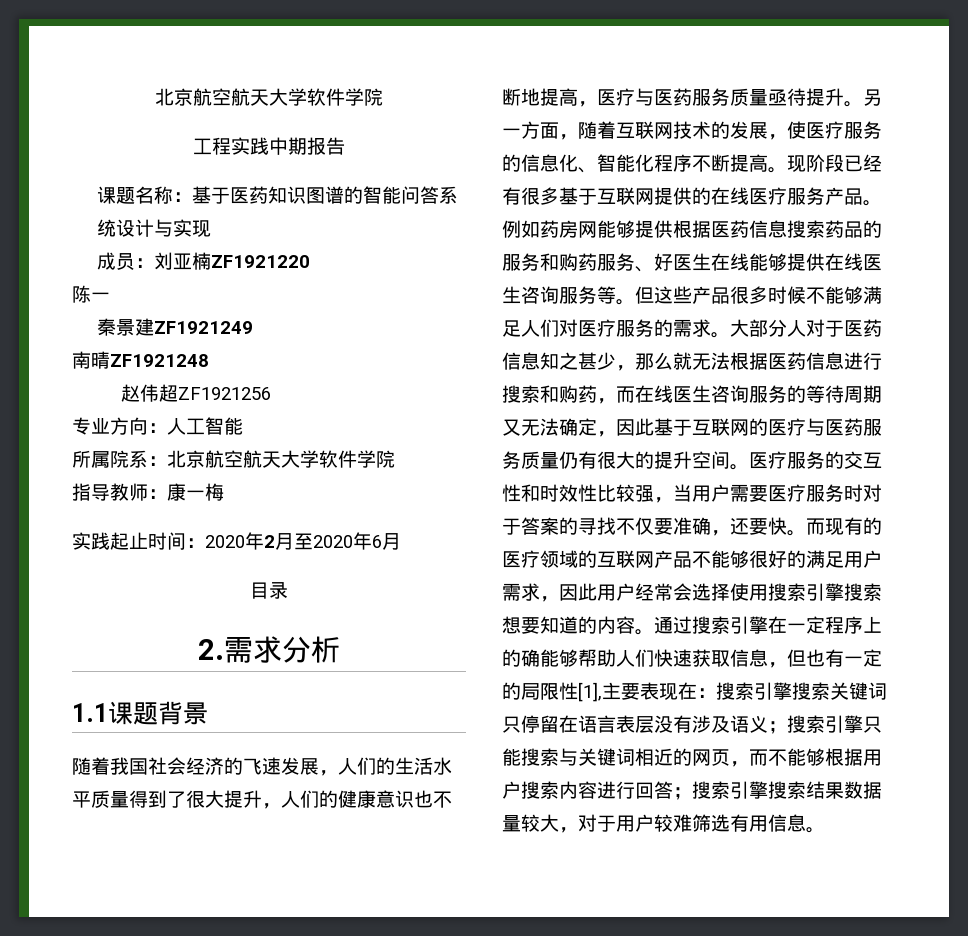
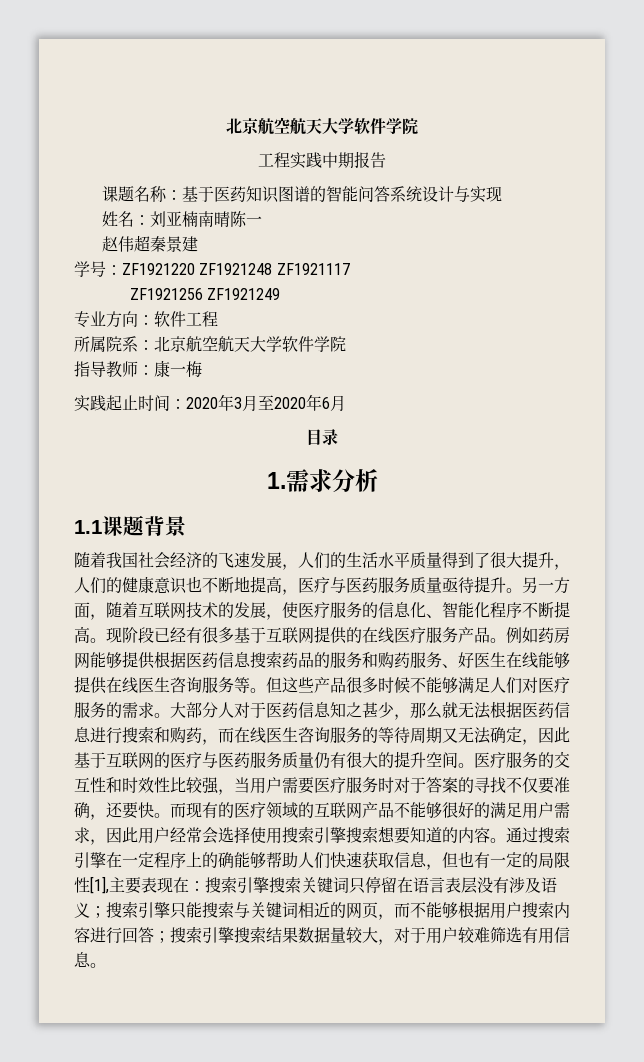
[96,252,135,270] 成员 -> [101,211,134,227] 姓名
[210,255,310,268] ZF1921220 // -> [197,211,230,227] 南晴
[96,318,253,336] [72,351,209,369] [121,384,179,402] 秦景建ZF1921249 // 南晴ZF1921248 // 赵伟超 -> [101,235,198,252] [74,261,350,277] 赵伟超秦景建 // 学号：ZF1921220 ZF1921248 ZF1921117 //
(272, 393) none -> [207,288,281,300] ZF1921249
[167,417,243,435] 人工智能 -> [154,311,218,327] 软件工程
[264,535,275,548] 2 -> [234,397,242,409] 3
[198,639,224,660] 2. -> [266,472,286,489] 1.

